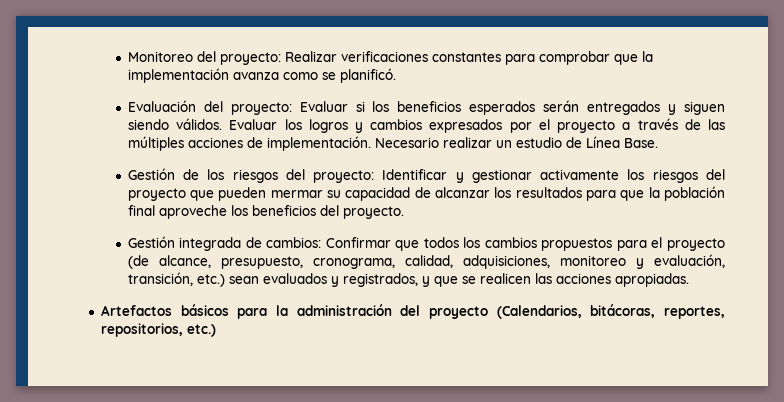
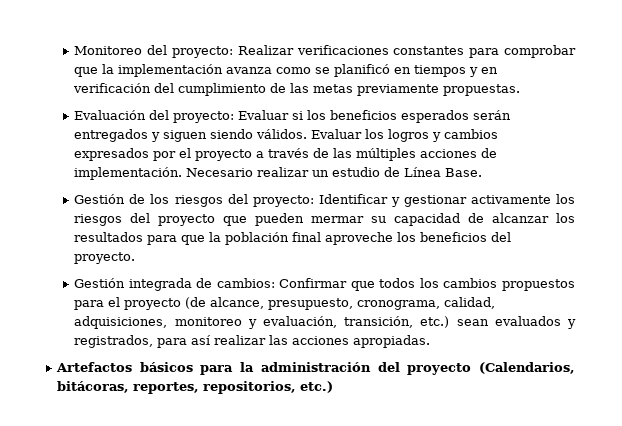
[339,68,396,83] planificó. -> [334,64,499,77] [73,83,521,96] planificó en tiempos y en verificación del cumplimiento de las metas previamente propuestas.
[421,273,531,287] y que se realicen -> [157,335,267,348] para así realizar

